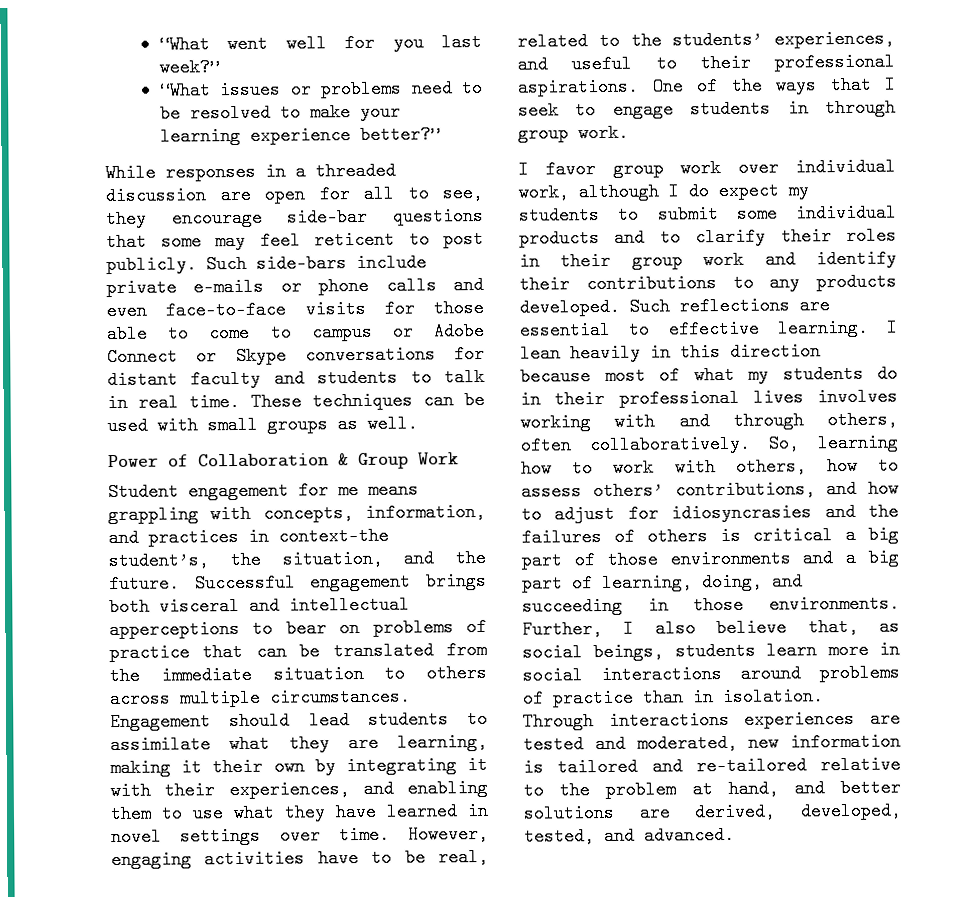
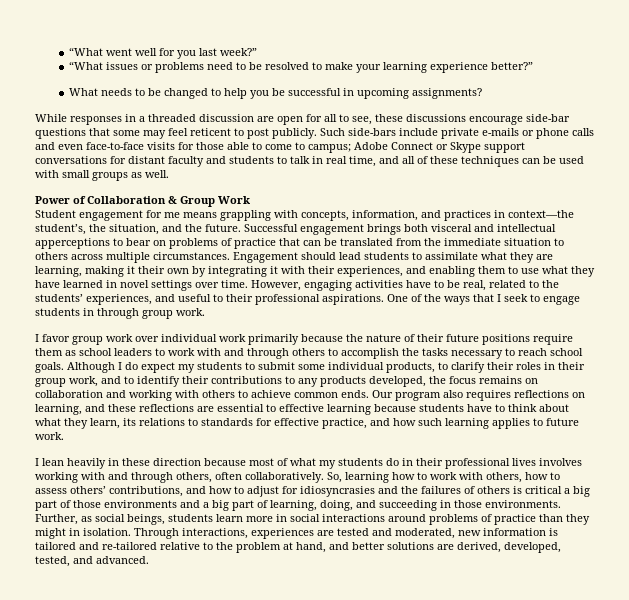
(441, 134) none -> [68,88,482,99] // What needs to be changed to help you be successful in upcoming assignments?
[106,209,147,229] they -> [375,114,466,122] these discussions
[310,322,414,342] campus or -> [308,144,351,153] campus;
(287, 356) none -> [484,142,525,153] support
[189,392,302,412] time. These -> [349,156,458,167] time, and all of these
[518,182,659,202] work, although -> [219,334,573,345] [35,348,583,359] [35,362,115,373] work primarily because the nature of their future positions require them as school leaders to work with and through others to accomplish the tasks necessary to reach school goals. Although
[519,228,646,248] products and -> [386,362,435,373] products,
[703,250,796,270] work and -> [69,376,134,387] work, and to
[519,297,670,317] developed. Such -> [369,376,538,387] [35,390,585,401] [35,404,136,415] developed, the focus remains on collaboration and working with others to achieve common ends. Our program also requires reflections on learning, and these
[776,318,869,338] learning. -> [327,404,569,415] [35,418,579,429] [35,432,64,440] learning because students have to think about what they learn, its relations to standards for effective practice, and how such learning applies to future work. //
[680,343,721,362] this -> [122,458,150,466] these
[623,617,859,638] I also believe that, -> (78, 519) none
(684, 697) none -> [566,514,590,525] [35,528,66,539] they might
[608,710,730,730] interactions -> [182,528,248,539] interactions,

